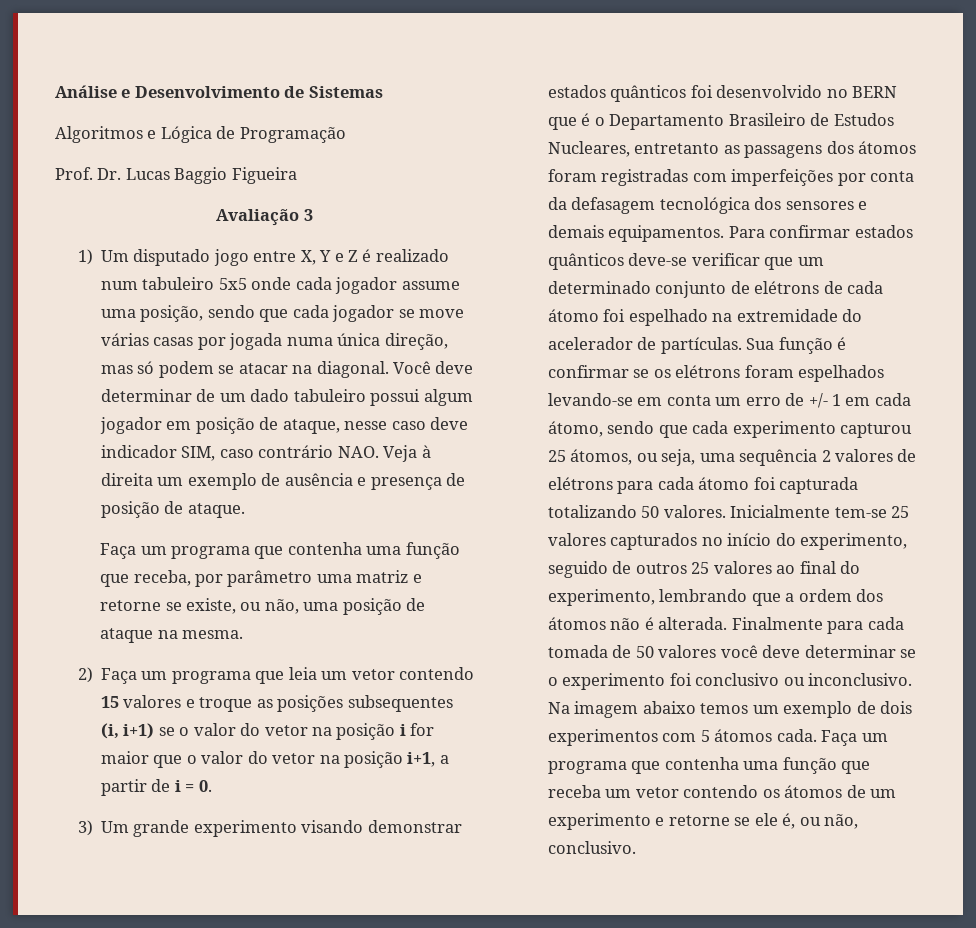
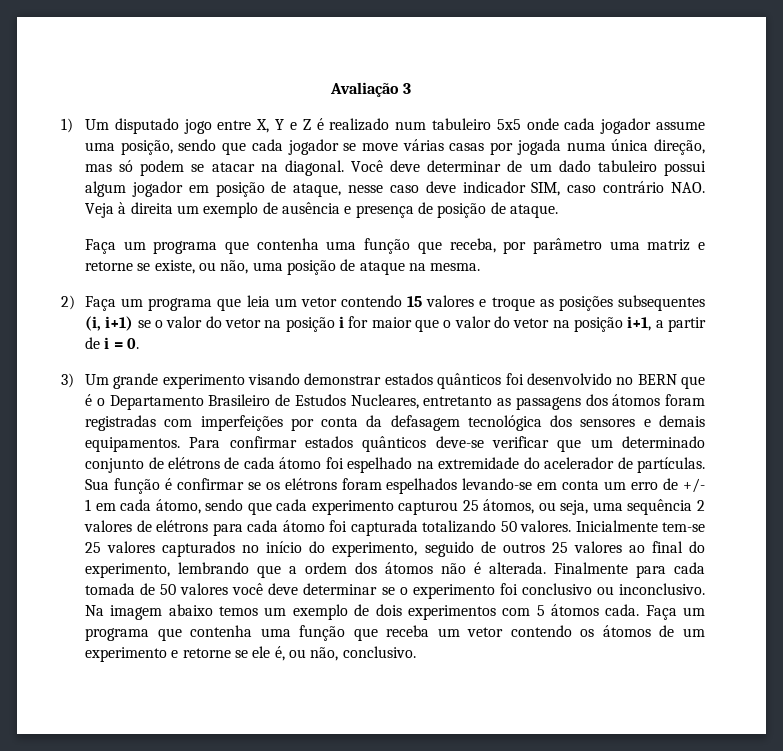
[55,85,383,98] [55,126,346,143] [55,167,297,184] Análise e Desenvolvimento de Sistemas // Algoritmos e Lógica de Programação // Prof. Dr. Lucas Baggio Figueira // -> (330, 89) none

